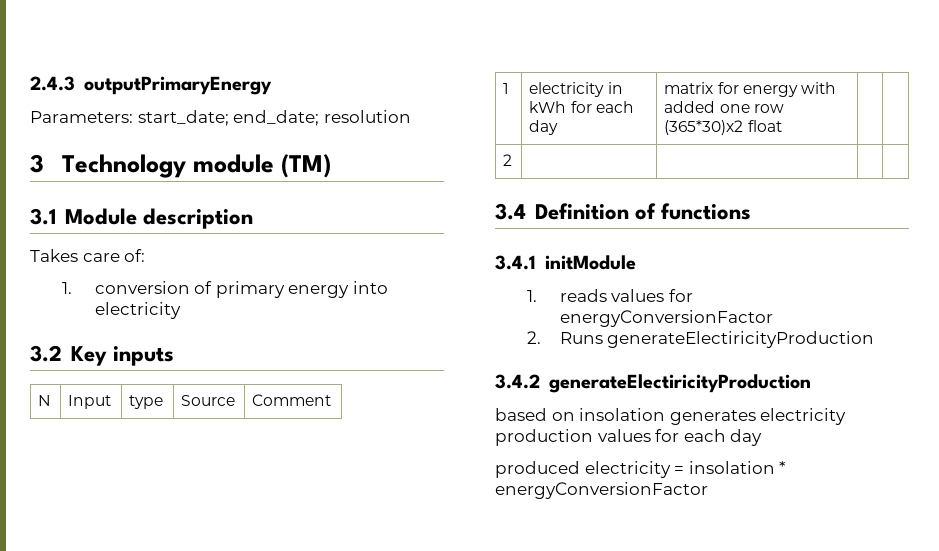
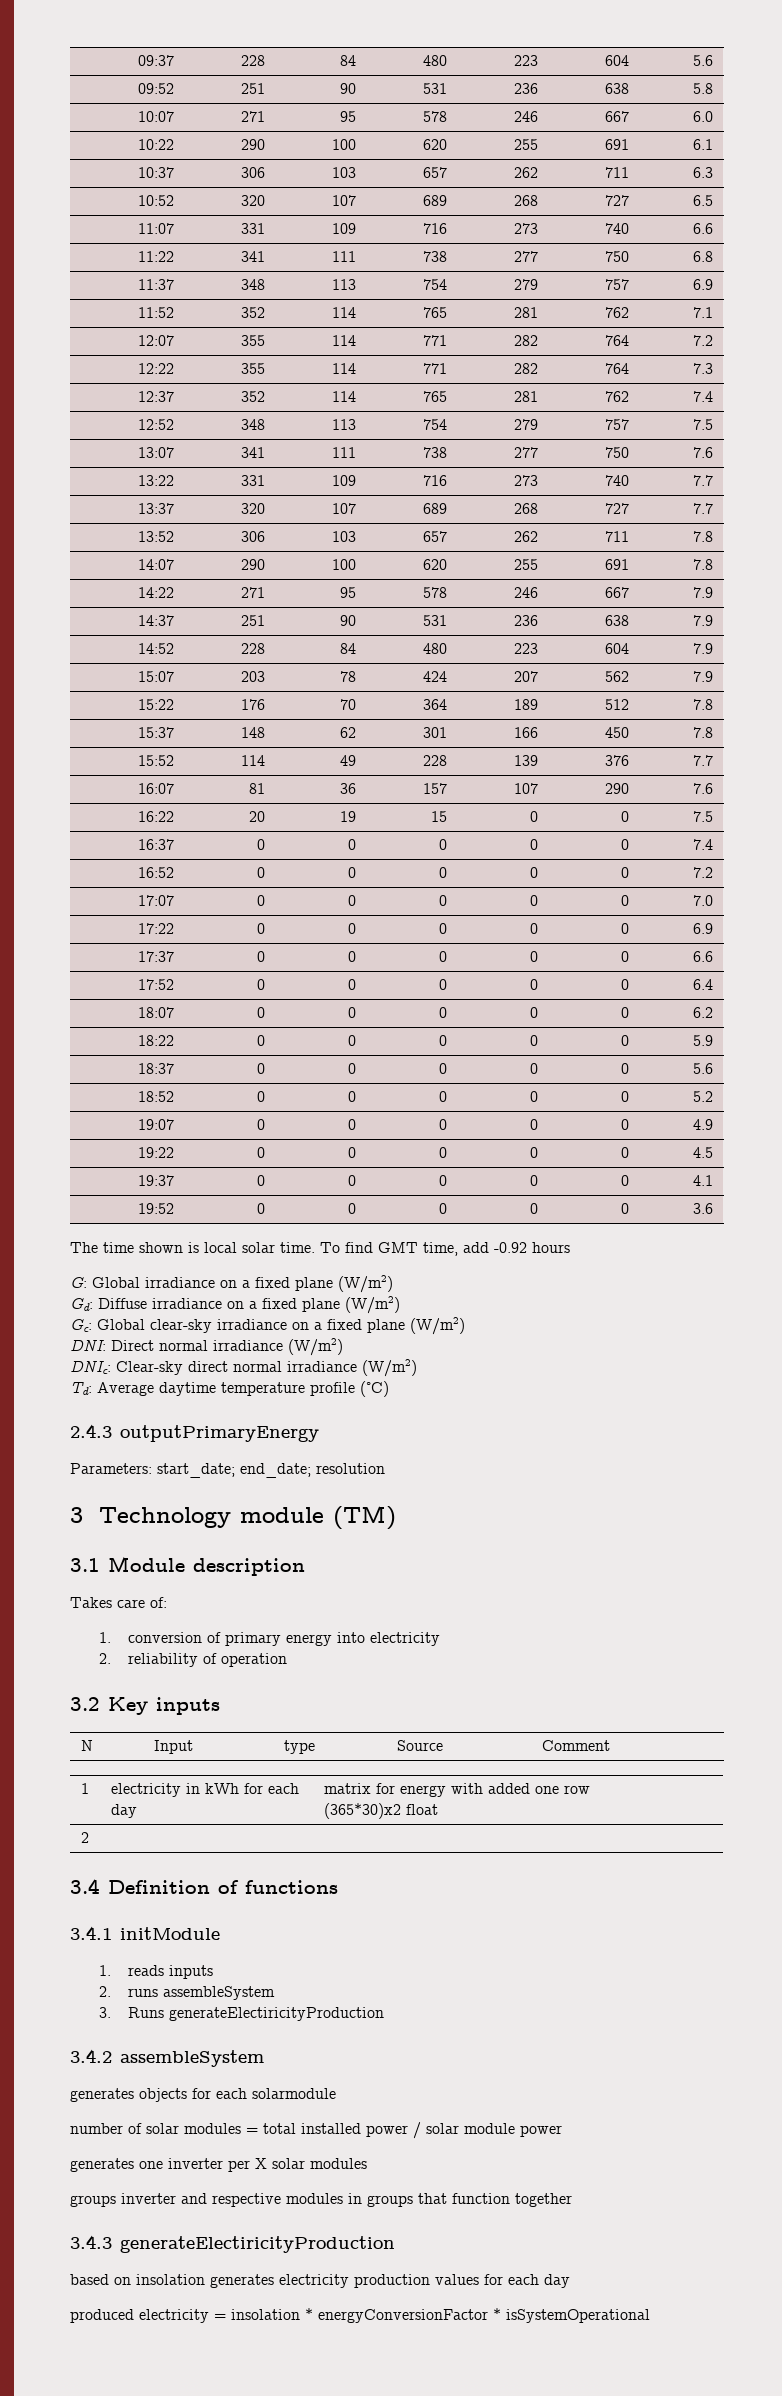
(30, 83) none -> [138,55,175,66] [241,55,266,66] [340,55,357,66] [423,55,448,66] [514,55,539,66] [605,55,630,66] [693,55,714,66] [138,83,175,94] [241,83,266,94] [340,83,357,94] [423,83,448,94] [514,83,539,94] [605,83,630,94] [693,83,714,94] [138,111,175,122] [241,111,266,122] [340,111,357,122] [423,111,448,122] [514,111,539,122] [605,111,630,122] [693,111,714,122] [138,139,175,150] [241,139,266,150] [332,139,357,150] [423,139,448,150] [514,139,539,150] [605,139,630,150] [693,139,714,150] [138,167,175,178] [241,167,266,178] [332,167,357,178] [423,167,448,178] [514,167,539,178] [605,167,630,178] [693,167,714,178] [138,195,175,206] [241,195,266,206] [332,195,357,206] [423,195,448,206] [514,195,539,206] [605,195,630,206] [693,195,714,206] [138,223,175,234] [241,223,266,234] [332,223,357,234] [423,223,448,234] [514,223,539,234] [605,223,630,234] [693,223,714,234] [138,251,175,262] [241,251,266,262] [332,251,357,262] [423,251,448,262] [514,251,539,262] [605,251,630,262] [693,251,714,262] [138,279,175,290] [241,279,266,290] [332,279,357,290] [423,279,448,290] [514,279,539,290] [605,279,630,290] [693,279,714,290] [138,307,175,318] [241,307,266,318] [332,307,357,318] [423,307,448,318] [514,307,539,318] [605,307,630,318] [693,307,714,318] [138,335,175,346] [241,335,266,346] [332,335,357,346] [423,335,448,346] [514,335,539,346] [605,335,630,346] [693,335,714,346] [138,363,175,374] [241,363,266,374] [332,363,357,374] [423,363,448,374] [514,363,539,374] [605,363,630,374] [693,363,714,374] [138,391,175,402] [241,391,266,402] [332,391,357,402] [423,391,448,402] [514,391,539,402] [605,391,630,402] [693,391,714,402] [138,419,175,430] [241,419,266,430] [332,419,357,430] [423,419,448,430] [514,419,539,430] [605,419,630,430] [693,419,714,430] [138,447,175,458] [241,447,266,458] [332,447,357,458] [423,447,448,458] [514,447,539,458] [605,447,630,458] [693,447,714,458] [138,475,175,486] [241,475,266,486] [332,475,357,486] [423,475,448,486] [514,475,539,486] [605,475,630,486] [693,475,714,486] [138,503,175,514] [241,503,266,514] [332,503,357,514] [423,503,448,514] [514,503,539,514] [605,503,630,514] [693,503,714,514] [138,531,175,542] [241,531,266,542] [332,531,357,542] [423,531,448,542] [514,531,539,542] [605,531,630,542] [693,531,714,542] [138,559,175,570] [241,559,266,570] [332,559,357,570] [423,559,448,570] [514,559,539,570] [605,559,630,570] [693,559,714,570] [138,587,175,598] [241,587,266,598] [340,587,357,598] [423,587,448,598] [514,587,539,598] [605,587,630,598] [693,587,714,598] [138,615,175,626] [241,615,266,626] [340,615,357,626] [423,615,448,626] [514,615,539,626] [605,615,630,626] [693,615,714,626] [138,643,175,654] [241,643,266,654] [340,643,357,654] [423,643,448,654] [514,643,539,654] [605,643,630,654] [693,643,714,654] [138,671,175,682] [241,671,266,682] [340,671,357,682] [423,671,448,682] [514,671,539,682] [605,671,630,682] [693,671,714,682] [138,699,175,710] [241,699,266,710] [340,699,357,710] [423,699,448,710] [514,699,539,710] [605,699,630,710] [693,699,714,710] [138,727,175,738] [241,727,266,738] [340,727,357,738] [423,727,448,738] [514,727,539,738] [605,727,630,738] [693,727,714,738] [138,755,175,766] [241,755,266,766] [340,755,357,766] [423,755,448,766] [514,755,539,766] [605,755,630,766] [693,755,714,766] [138,783,175,794] [249,783,266,794] [340,783,357,794] [423,783,448,794] [514,783,539,794] [605,783,630,794] [693,783,714,794] [138,811,175,822] [249,811,266,822] [340,811,357,822] [431,811,448,822] [530,811,539,822] [621,811,630,822] [693,811,714,822] [138,839,175,850] [257,839,266,850] [348,839,357,850] [439,839,448,850] [530,839,539,850] [621,839,630,850] [693,839,714,850] [138,867,175,878] [257,867,266,878] [348,867,357,878] [439,867,448,878] [530,867,539,878] [621,867,630,878] [693,867,714,878] [138,895,175,906] [257,895,266,906] [348,895,357,906] [439,895,448,906] [530,895,539,906] [621,895,630,906] [693,895,714,906] [138,923,175,934] [257,923,266,934] [348,923,357,934] [439,923,448,934] [530,923,539,934] [621,923,630,934] [693,923,714,934] [138,951,175,962] [257,951,266,962] [348,951,357,962] [439,951,448,962] [530,951,539,962] [621,951,630,962] [693,951,714,962] [138,979,175,990] [257,979,266,990] [348,979,357,990] [439,979,448,990] [530,979,539,990] [621,979,630,990] [693,979,714,990] [138,1007,175,1018] [257,1007,266,1018] [348,1007,357,1018] [439,1007,448,1018] [530,1007,539,1018] [621,1007,630,1018] [693,1007,714,1018] [138,1035,175,1046] [257,1035,266,1046] [348,1035,357,1046] [439,1035,448,1046] [530,1035,539,1046] [621,1035,630,1046] [693,1035,714,1046] [138,1063,175,1074] [257,1063,266,1074] [348,1063,357,1074] [439,1063,448,1074] [530,1063,539,1074] [621,1063,630,1074] [693,1063,714,1074] [138,1091,175,1102] [257,1091,266,1102] [348,1091,357,1102] [439,1091,448,1102] [530,1091,539,1102] [621,1091,630,1102] [693,1091,714,1102] [138,1119,175,1130] [257,1119,266,1130] [348,1119,357,1130] [439,1119,448,1130] [530,1119,539,1130] [621,1119,630,1130] [693,1119,714,1130] [138,1147,175,1158] [257,1147,266,1158] [348,1147,357,1158] [439,1147,448,1158] [530,1147,539,1158] [621,1147,630,1158] [693,1147,714,1158] [138,1175,175,1186] [257,1175,266,1186] [348,1175,357,1186] [439,1175,448,1186] [530,1175,539,1186] [621,1175,630,1186] [693,1175,714,1186] [138,1203,175,1214] [257,1203,266,1214] [348,1203,357,1214] [439,1203,448,1214] [530,1203,539,1214] [621,1203,630,1214] [693,1203,714,1214] [70,1242,570,1256] [70,1275,393,1293] [70,1296,400,1314] [70,1317,465,1335] [70,1338,343,1356] [70,1359,417,1377] [70,1381,389,1397] 09:37 | 228 | 84 | 480 | 223 | 604 | 5.6 // 09:52 | 251 | 90 | 531 | 236 | 638 | 5.8 // 10:07 | 271 | 95 | 578 | 246 | 667 | 6.0 // 10:22 | 290 | 100 | 620 | 255 | 691 | 6.1 // 10:37 | 306 | 103 | 657 | 262 | 711 | 6.3 // 10:52 | 320 | 107 | 689 | 268 | 727 | 6.5 // 11:07 | 331 | 109 | 716 | 273 | 740 | 6.6 // 11:22 | 341 | 111 | 738 | 277 | 750 | 6.8 // 11:37 | 348 | 113 | 754 | 279 | 757 | 6.9 // 11:52 | 352 | 114 | 765 | 281 | 762 | 7.1 // 12:07 | 355 | 114 | 771 | 282 | 764 | 7.2 // 12:22 | 355 | 114 | 771 | 282 | 764 | 7.3 // 12:37 | 352 | 114 | 765 | 281 | 762 | 7.4 // 12:52 | 348 | 113 | 754 | 279 | 757 | 7.5 // 13:07 | 341 | 111 | 738 | 277 | 750 | 7.6 // 13:22 | 331 | 109 | 716 | 273 | 740 | 7.7 // 13:37 | 320 | 107 | 689 | 268 | 727 | 7.7 // 13:52 | 306 | 103 | 657 | 262 | 711 | 7.8 // 14:07 | 290 | 100 | 620 | 255 | 691 | 7.8 // 14:22 | 271 | 95 | 578 | 246 | 667 | 7.9 // 14:37 | 251 | 90 | 531 | 236 | 638 | 7.9 // 14:52 | 228 | 84 | 480 | 223 | 604 | 7.9 // 15:07 | 203 | 78 | 424 | 207 | 562 | 7.9 // 15:22 | 176 | 70 | 364 | 189 | 512 | 7.8 // 15:37 | 148 | 62 | 301 | 166 | 450 | 7.8 // 15:52 | 114 | 49 | 228 | 139 | 376 | 7.7 // 16:07 | 81 | 36 | 157 | 107 | 290 | 7.6 // 16:22 | 20 | 19 | 15 | 0 | 0 | 7.5 // 16:37 | 0 | 0 | 0 | 0 | 0 | 7.4 // 16:52 | 0 | 0 | 0 | 0 | 0 | 7.2 // 17:07 | 0 | 0 | 0 | 0 | 0 | 7.0 // 17:22 | 0 | 0 | 0 | 0 | 0 | 6.9 // 17:37 | 0 | 0 | 0 | 0 | 0 | 6.6 // 17:52 | 0 | 0 | 0 | 0 | 0 | 6.4 // 18:07 | 0 | 0 | 0 | 0 | 0 | 6.2 // 18:22 | 0 | 0 | 0 | 0 | 0 | 5.9 // 18:37 | 0 | 0 | 0 | 0 | 0 | 5.6 // 18:52 | 0 | 0 | 0 | 0 | 0 | 5.2 // 19:07 | 0 | 0 | 0 | 0 | 0 | 4.9 // 19:22 | 0 | 0 | 0 | 0 | 0 | 4.5 // 19:37 | 0 | 0 | 0 | 0 | 0 | 4.1 // 19:52 | 0 | 0 | 0 | 0 | 0 | 3.6 // The time shown is local solar time. To find GMT time, add -0.92 hours // G: Global irradiance on a fixed plane (W/m2) // Gd: Diffuse irradiance on a fixed plane (W/m2) // Gc: Global clear-sky irradiance on a fixed plane (W/m2) // DNI: Direct normal irradiance (W/m2) // DNIc: Clear-sky direct normal irradiance (W/m2) // Td: Average daytime temperature profile (°C) //
(181, 310) none -> [98,1653,287,1667] // 2. reliability of operation
[611,289,693,302] [559,310,773,327] [527,331,875,348] [495,374,540,389] values for energyConversionFactor // 2. Runs generateElectiricityProduction // 3.4.2 -> [168,1965,213,1979] [98,1986,275,2000] [98,2007,384,2021] [70,2049,264,2067] [70,2088,336,2102] [70,2122,562,2139] [70,2158,367,2172] [70,2193,572,2207] [70,2235,112,2249] inputs // 2. runs assembleSystem // 3. Runs generateElectiricityProduction // 3.4.2 assembleSystem // generates objects for each solarmodule // number of solar modules = total installed power / solar module power // generates one inverter per X solar modules // groups inverter and respective modules in groups that function together // 3.4.3
(708, 490) none -> [493,2308,650,2323] * isSystemOperational

